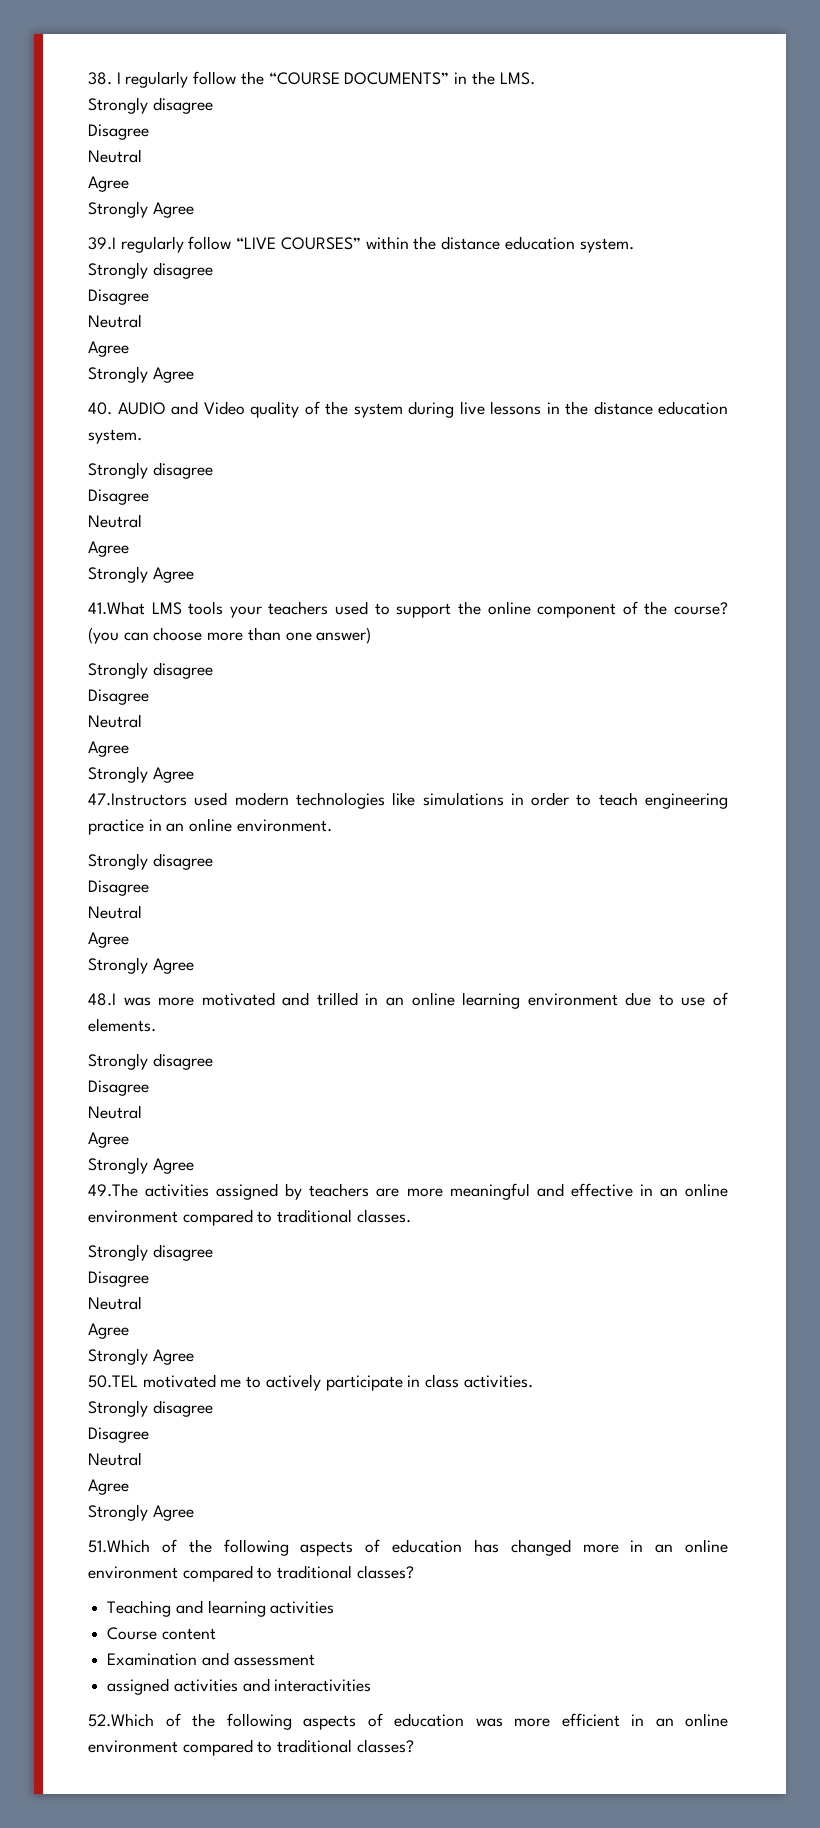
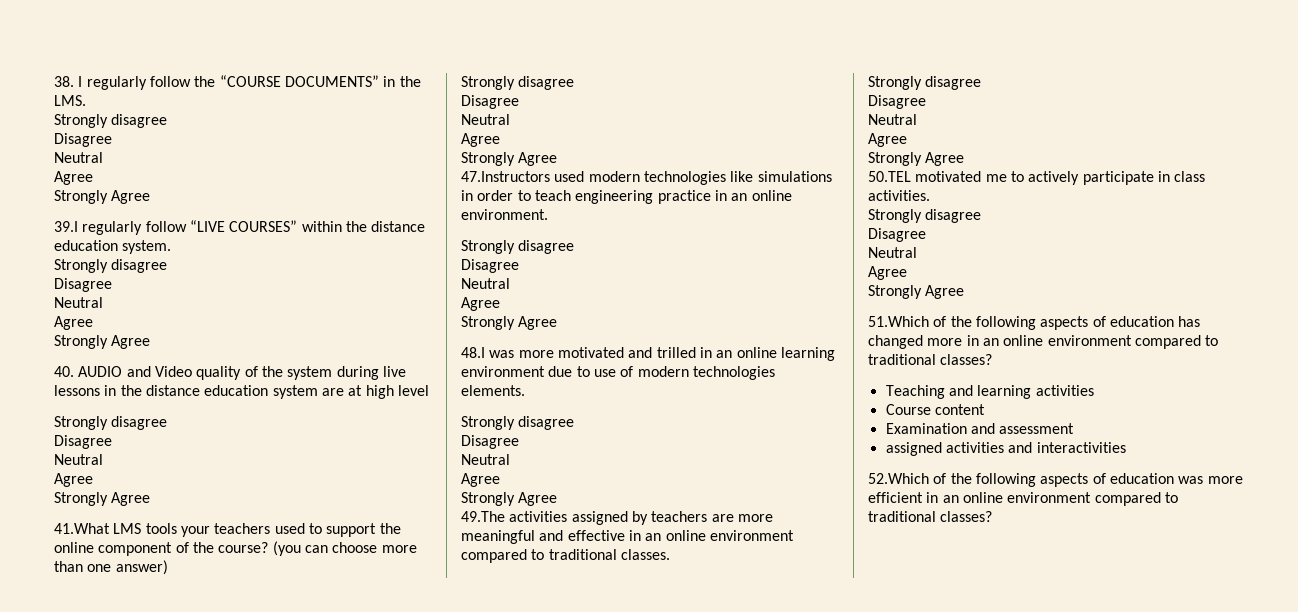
[88,429,142,444] system. -> [272,385,429,399] system are at high level
(728, 999) none -> [637,366,775,380] modern technologies

